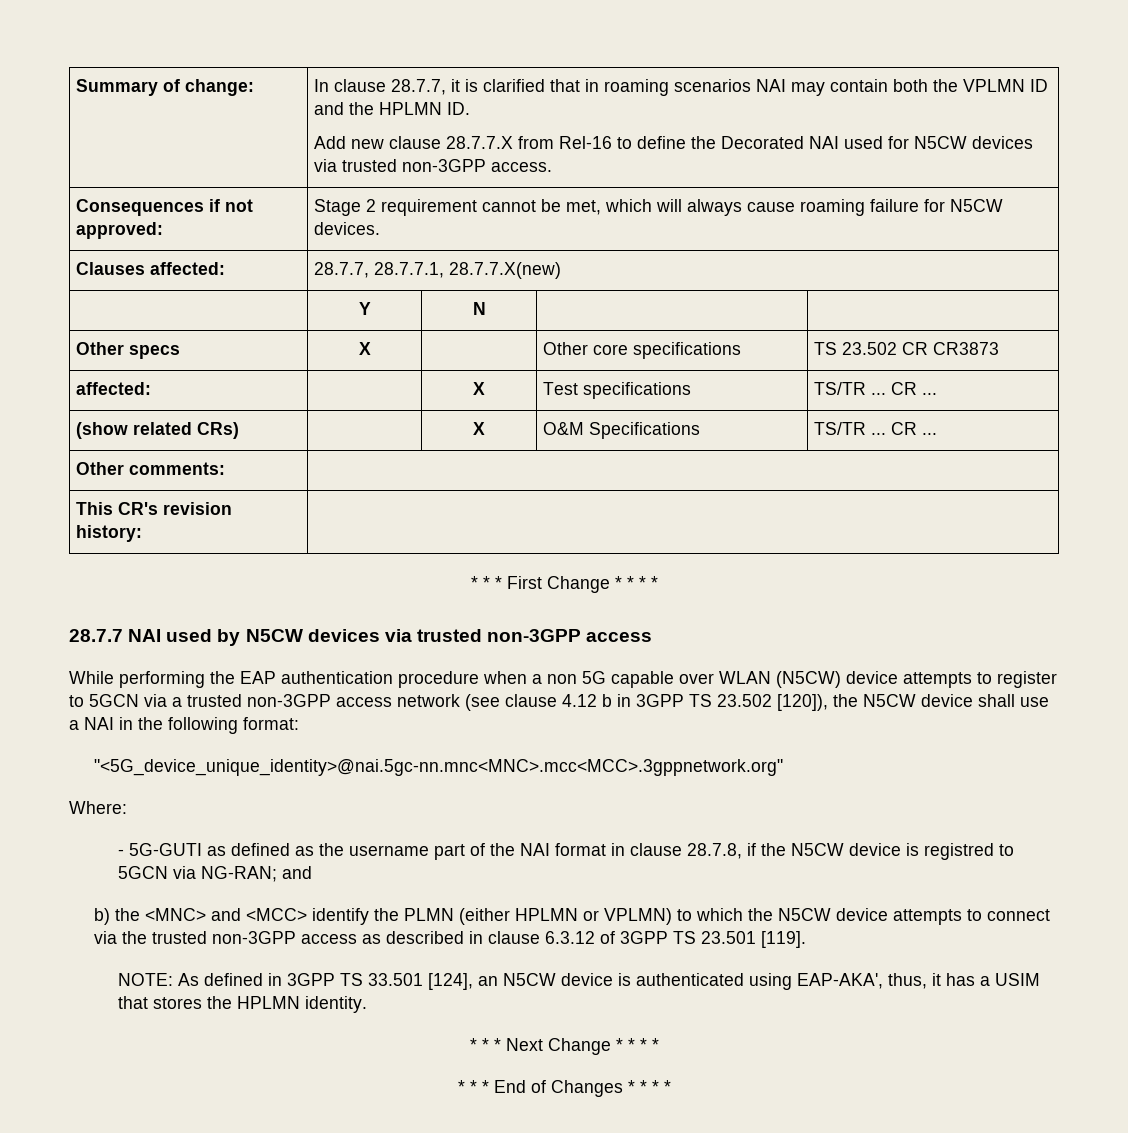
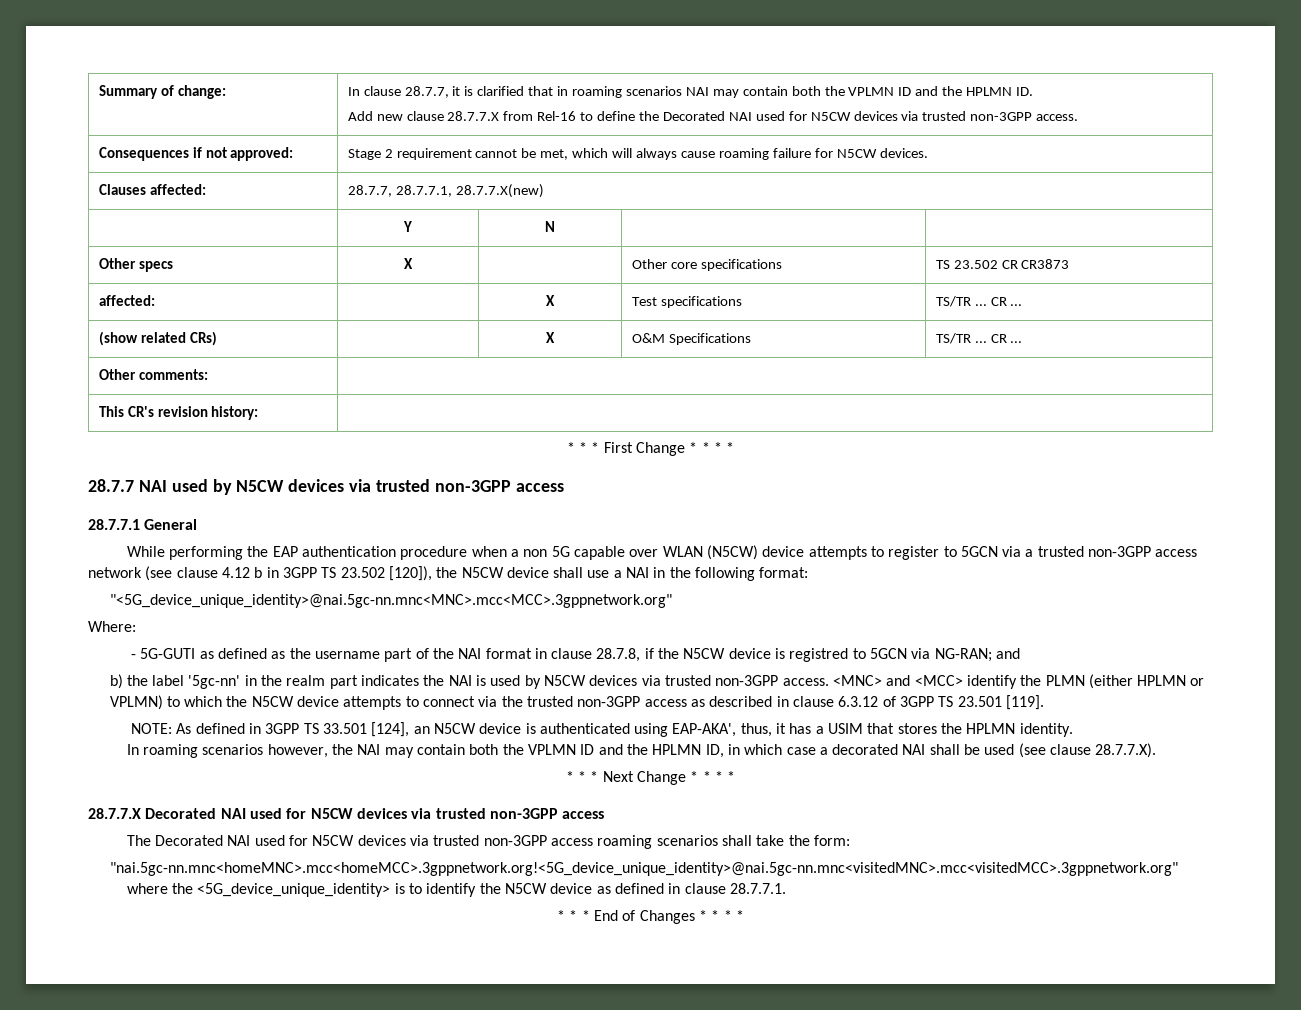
(653, 637) none -> [88,519,198,530] // 28.7.7.1 General
(140, 914) none -> [152,675,829,689] label '5gc-nn' in the realm part indicates the NAI is used by N5CW devices via trusted non-3GPP access.
(368, 1004) none -> [126,743,1157,758] // In roaming scenarios however, the NAI may contain both the VPLMN ID and the HPLMN ID, in which case a decorated NAI shall be used (see clause 28.7.7.X).
(659, 1044) none -> [88,808,605,819] [126,835,850,849] [109,862,1178,876] [126,883,786,897] // 28.7.7.X Decorated NAI used for N5CW devices via trusted non-3GPP access // The Decorated NAI used for N5CW devices via trusted non-3GPP access roaming scenarios shall take the form: // "nai.5gc-nn.mnc<homeMNC>.mcc<homeMCC>.3gppnetwork.org!<5G_device_unique_identity>@nai.5gc-nn.mnc<visitedMNC>.mcc<visitedMCC>.3gppnetwork.org" // where the <5G_device_unique_identity> is to identify the N5CW device as defined in clause 28.7.7.1.

